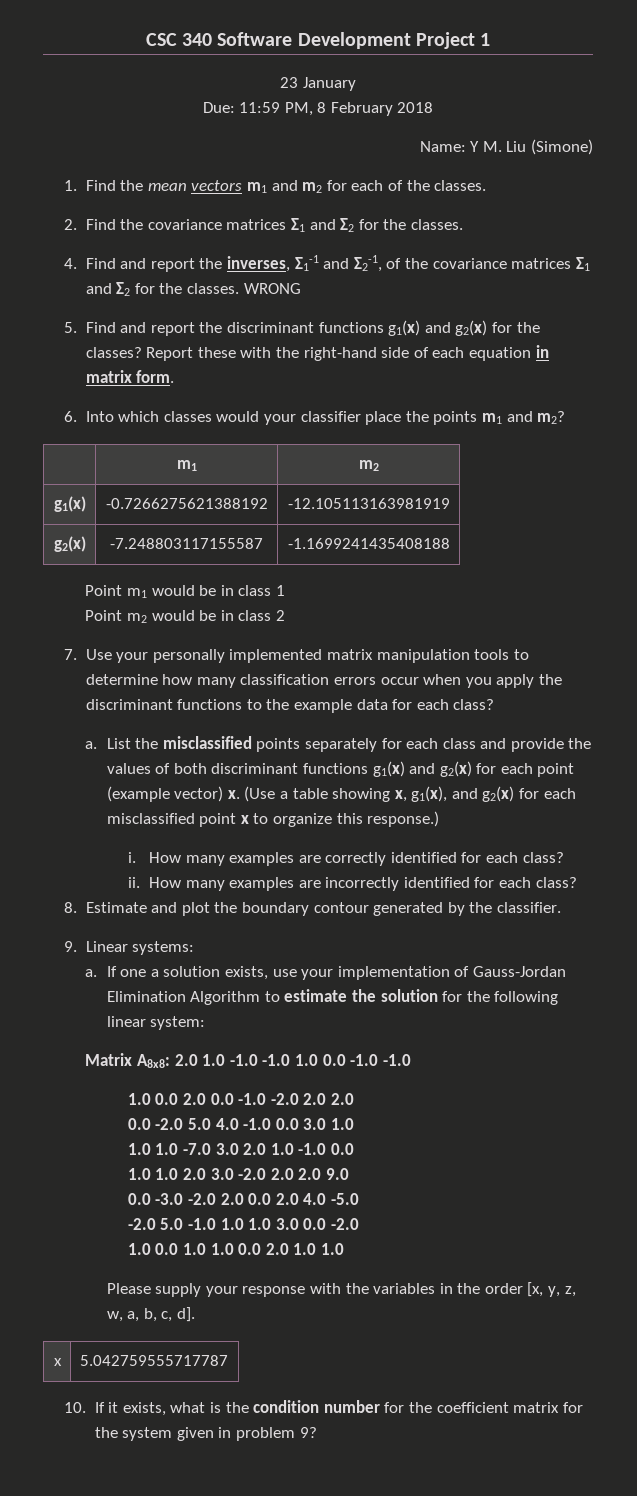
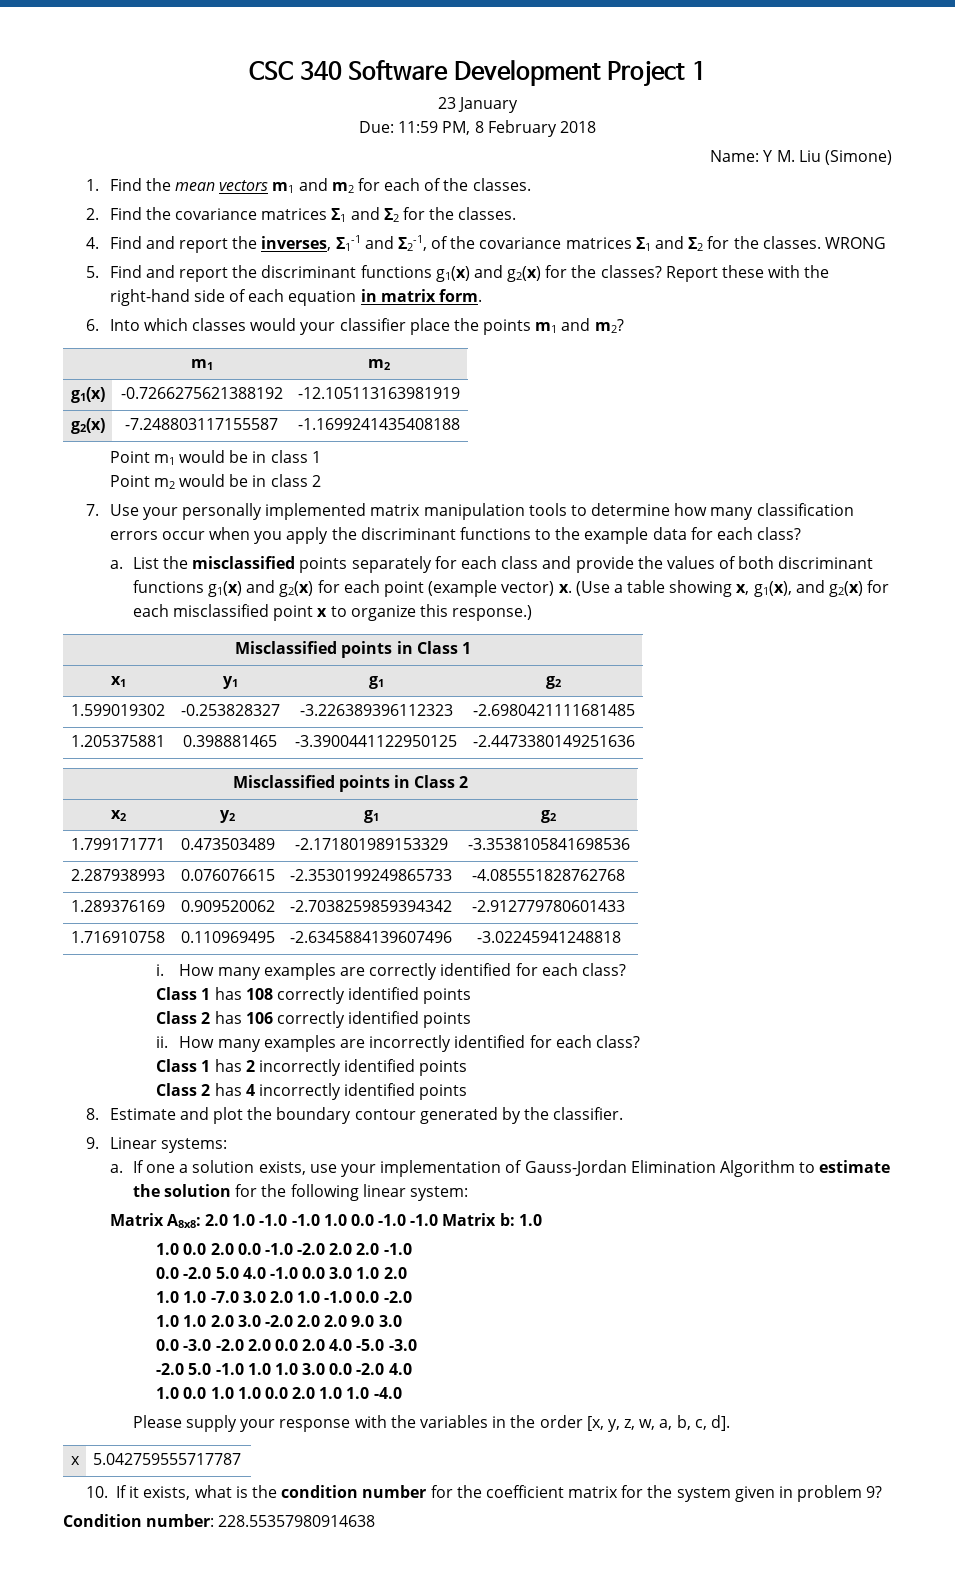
(440, 819) none -> [235,641,471,658] [110,676,126,687] [222,676,238,689] [368,676,384,689] [546,676,561,689] [71,704,165,716] [180,704,280,716] [299,704,453,716] [472,704,635,716] [71,735,165,747] [183,735,277,747] [295,735,457,747] [472,735,635,747] [232,775,469,792] [110,810,126,821] [220,810,235,823] [363,810,379,823] [541,810,556,823] [71,838,165,850] [180,838,275,850] [294,838,448,850] [467,838,630,850] [71,869,165,881] [180,869,275,881] [290,869,452,881] [472,869,625,881] [71,900,165,912] [180,900,275,912] [290,900,452,912] [472,900,625,912] [71,931,165,943] [180,931,275,943] [290,931,452,943] [476,931,621,943] // Misclassified points in Class 1 // x1 | y1 | g1 | g2 // 1.599019302 | -0.253828327 | -3.226389396112323 | -2.6980421111681485 // 1.205375881 | 0.398881465 | -3.3900441122950125 | -2.4473380149251636 // Misclassified points in Class 2 // x2 | y2 | g1 | g2 // 1.799171771 | 0.473503489 | -2.171801989153329 | -3.3538105841698536 // 2.287938993 | 0.076076615 | -2.3530199249865733 | -4.085551828762768 // 1.289376169 | 0.909520062 | -2.7038259859394342 | -2.912779780601433 // 1.716910758 | 0.110969495 | -2.6345884139607496 | -3.02245941248818
(564, 857) none -> [156,987,472,1004] [156,1011,472,1028] // Class 1 has 108 correctly identified points // Class 2 has 106 correctly identified points
(577, 882) none -> [156,1059,468,1076] [156,1083,468,1100] // Class 1 has 2 incorrectly identified points // Class 2 has 4 incorrectly identified points
(411, 1060) none -> [442,1213,542,1226] Matrix b: 1.0
(354, 1099) none -> [383,1243,412,1255] -1.0
(354, 1124) none -> [383,1267,407,1279] 2.0
(354, 1149) none -> [383,1291,412,1303] -2.0
(349, 1174) none -> [378,1315,402,1327] 3.0
(359, 1199) none -> [388,1339,417,1351] -3.0
(359, 1224) none -> [388,1363,412,1375] 4.0
(344, 1249) none -> [373,1387,402,1399] -4.0
(317, 1432) none -> [63,1514,376,1527] // Condition number: 228.55357980914638

